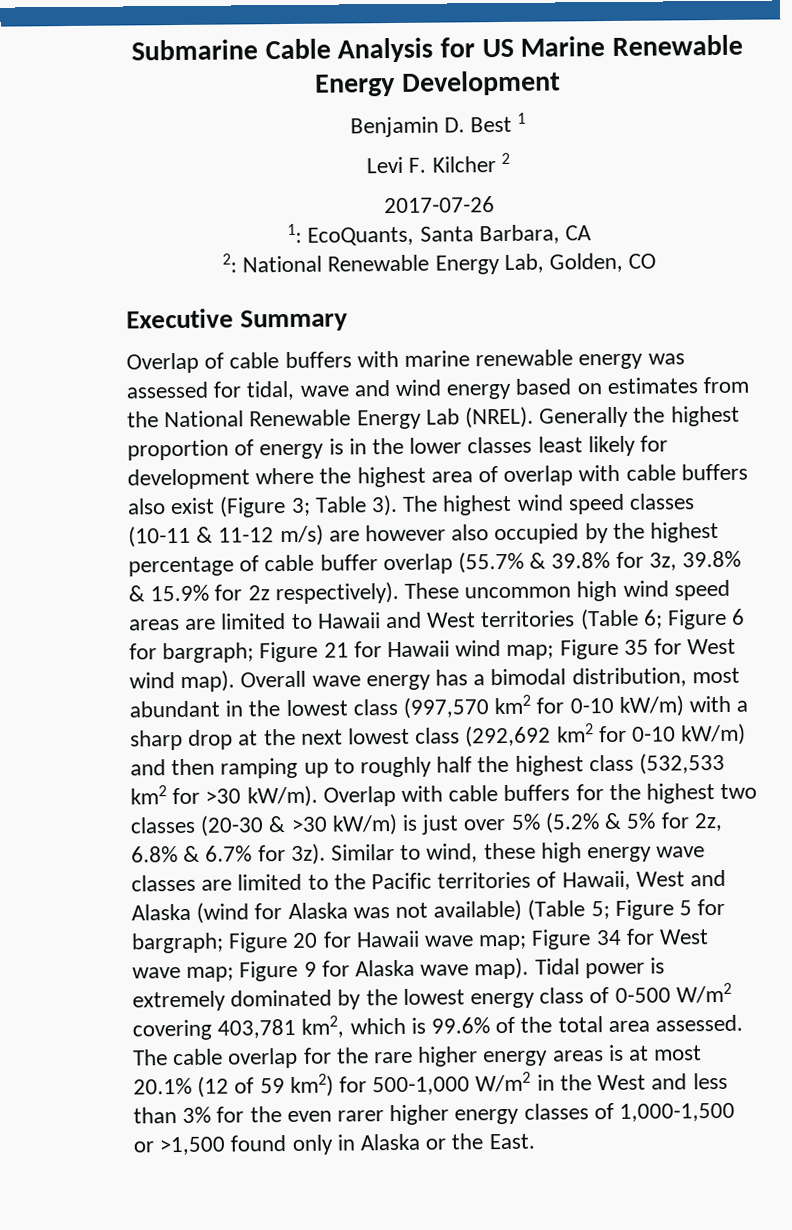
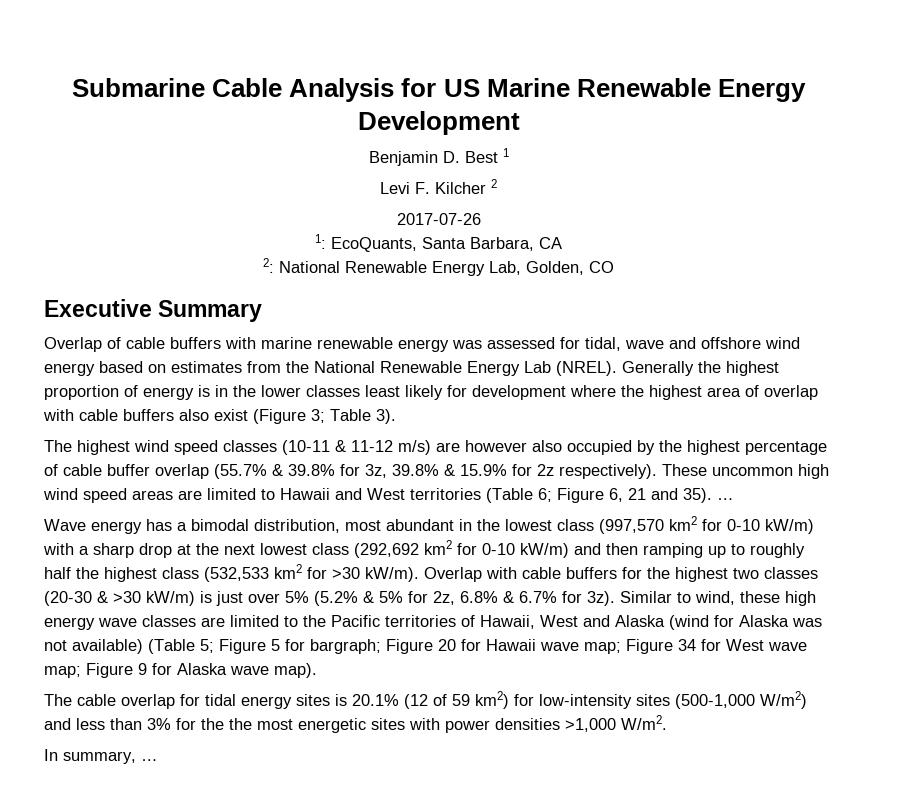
(390, 388) none -> [701,337,761,349] offshore
(399, 505) none -> (396, 416) //
[731,608,746,625] [129,638,737,664] [129,670,361,692] 6 for bargraph; Figure 21 for Hawaii wind map; Figure 35 for West wind map). Overall wave -> [609,488,734,503] [44,519,86,531] 6, 21 and 35). … // Wave
[534,957,666,979] [132,982,732,1012] [132,1014,744,1041] [133,1044,703,1069] Tidal power is extremely dominated by the lowest energy class of 0-500 W/m2 covering 403,781 km2, which is 99.6% of the total area assessed. The cable overlap for the rare higher energy areas is at most -> [44,694,347,709] // The cable overlap for tidal energy sites is
[372,1071,647,1096] 500-1,000 W/m2 in the West -> [539,691,807,709] low-intensity sites (500-1,000 W/m2)
[286,1102,736,1126] [133,1133,535,1156] even rarer higher energy classes of 1,000-1,500 or >1,500 found only in Alaska or the East. -> [229,715,667,733] [44,749,158,764] the most energetic sites with power densities >1,000 W/m2. // In summary, …

